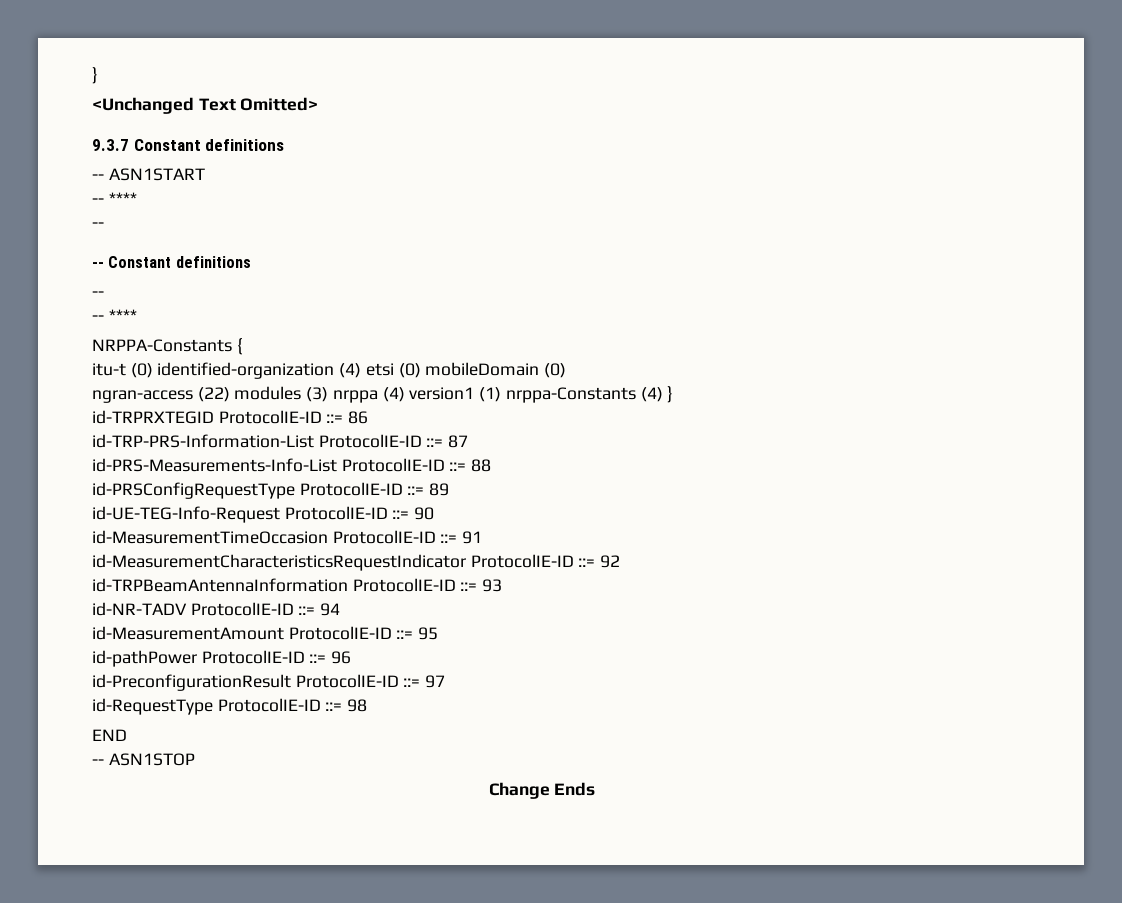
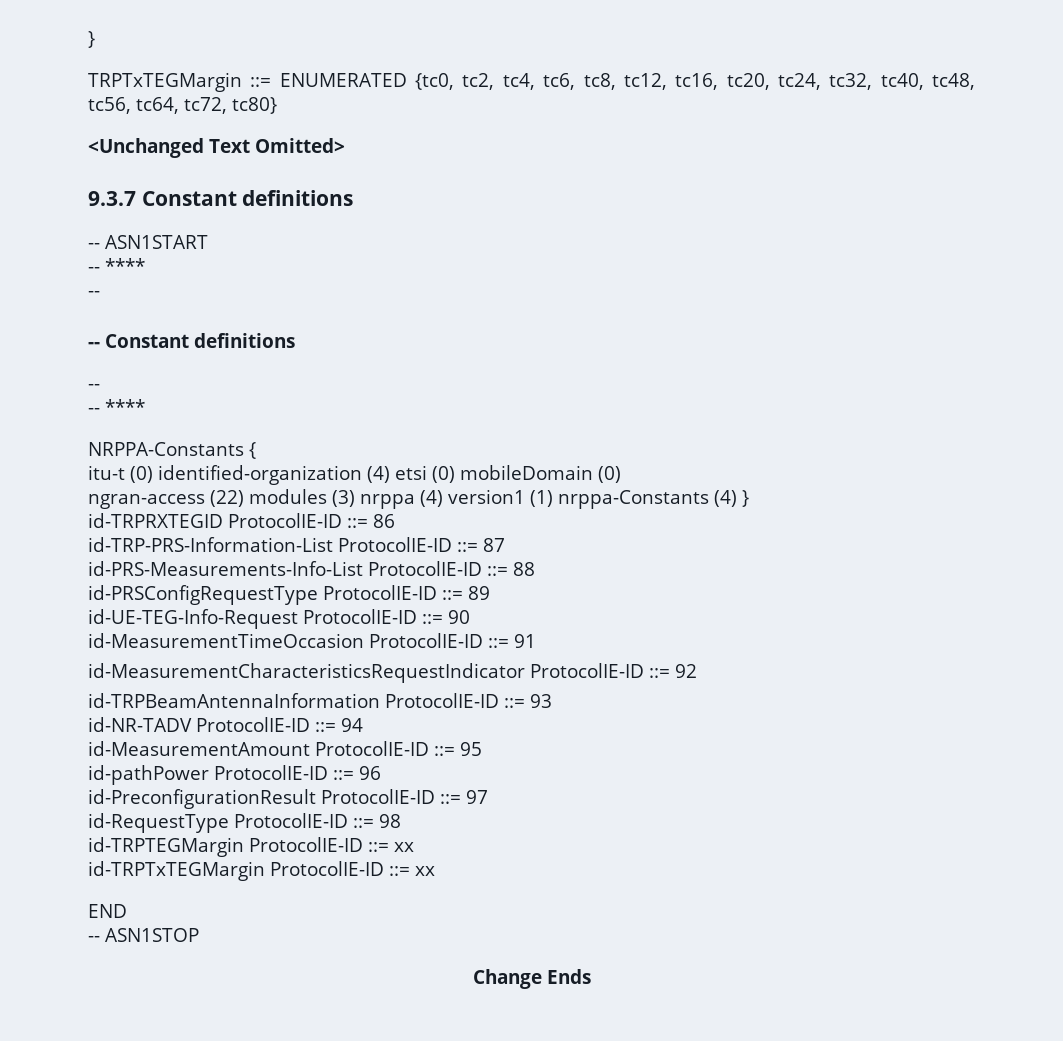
[92,67,98,84] } -> [88,31,95,48] [88,72,976,92] [88,97,277,114] } // TRPTxTEGMargin ::= ENUMERATED {tc0, tc2, tc4, tc6, tc8, tc12, tc16, tc20, tc24, tc32, tc40, tc48, tc56, tc64, tc72, tc80}
(368, 705) none -> [88,837,414,857] [88,861,435,881] // id-TRPTEGMargin ProtocolIE-ID ::= xx // id-TRPTxTEGMargin ProtocolIE-ID ::= xx

